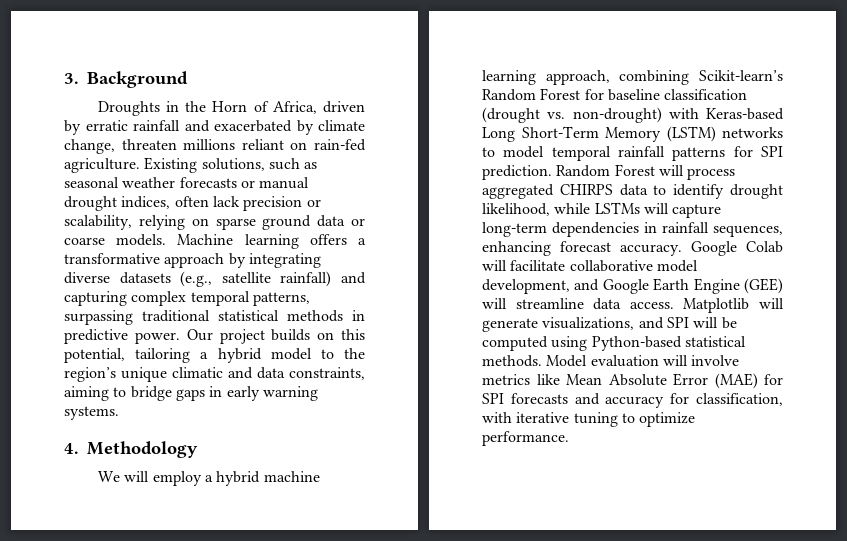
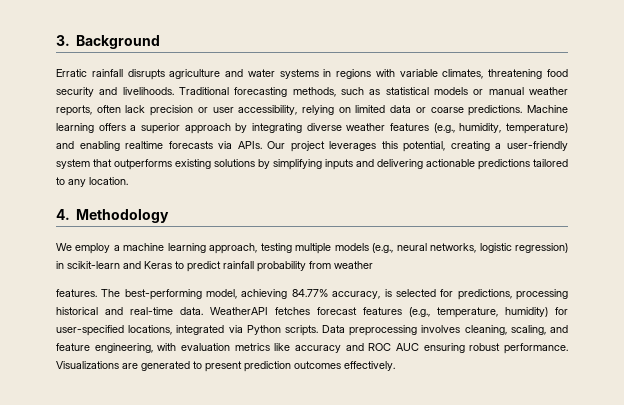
[97,101,365,116] [64,120,365,135] [64,139,366,154] [64,157,318,173] [64,177,310,189] [64,196,321,211] [64,215,312,230] Droughts in the Horn of Africa, driven by erratic rainfall and exacerbated by climate change, threaten millions reliant on rain-fed agriculture. Existing solutions, such as seasonal weather forecasts or manual drought indices, often lack precision or scalability, relying on sparse ground -> [56,69,568,80] [56,87,568,97] [56,105,386,116] Erratic rainfall disrupts agriculture and water systems in regions with variable climates, threatening food security and livelihoods. Traditional forecasting methods, such as statistical models or manual weather reports, often lack precision or user accessibility, relying on limited
[116,234,167,246] models. -> [468,105,523,116] predictions.
[64,253,160,264] transformative -> [141,123,180,134] superior
[119,271,366,287] [64,291,310,306] [64,310,365,325] [64,329,365,344] [64,348,365,363] [64,367,365,382] [64,386,318,401] [64,406,119,420] datasets (e.g., satellite rainfall) and capturing complex temporal patterns, surpassing traditional statistical methods in predictive power. Our project builds on this potential, tailoring a hybrid model to the region’s unique climatic and data constraints, aiming to bridge gaps in early warning systems. -> [346,123,568,134] [56,141,569,152] [56,159,568,170] [56,177,128,187] weather features (e.g., humidity, temperature) and enabling realtime forecasts via APIs. Our project leverages this potential, creating a user-friendly system that outperforms existing solutions by simplifying inputs and delivering actionable predictions tailored to any location.
[124,471,150,482] will -> (72, 247) none
[216,471,261,486] hybrid -> (120, 248) none
[619,70,783,85] [482,88,748,101] [482,107,784,123] [482,126,783,142] [482,146,783,161] [482,164,736,180] [482,184,783,199] [482,202,722,218] [482,222,783,237] [482,241,783,256] [482,260,698,272] [482,278,783,294] [482,298,784,313] [482,317,737,332] [482,336,746,351] [482,355,740,367] [482,373,783,389] [482,393,783,408] [482,412,696,427] [482,431,569,446] combining Scikit-learn’s Random Forest for baseline classification (drought vs. non-drought) with Keras-based Long Short-Term Memory (LSTM) networks to model temporal rainfall patterns for SPI prediction. Random Forest will process aggregated CHIRPS data to identify drought likelihood, while LSTMs will capture long-term dependencies in rainfall sequences, enhancing forecast accuracy. Google Colab will facilitate collaborative model development, and Google Earth Engine (GEE) will streamline data access. Matplotlib will generate visualizations, and SPI will be computed using Python-based statistical methods. Model evaluation will involve metrics like Mean Absolute Error (MAE) for SPI forecasts and accuracy for classification, with iterative tuning to optimize performance. -> [260,243,568,254] [56,261,373,272] [56,289,569,300] [56,307,568,318] [56,325,568,336] [56,343,569,354] [56,361,395,372] testing multiple models (e.g., neural networks, logistic regression) in scikit-learn and Keras to predict rainfall probability from weather // features. The best-performing model, achieving 84.77% accuracy, is selected for predictions, processing historical and real-time data. WeatherAPI fetches forecast features (e.g., temperature, humidity) for user-specified locations, integrated via Python scripts. Data preprocessing involves cleaning, scaling, and feature engineering, with evaluation metrics like accuracy and ROC AUC ensuring robust performance. Visualizations are generated to present prediction outcomes effectively.

